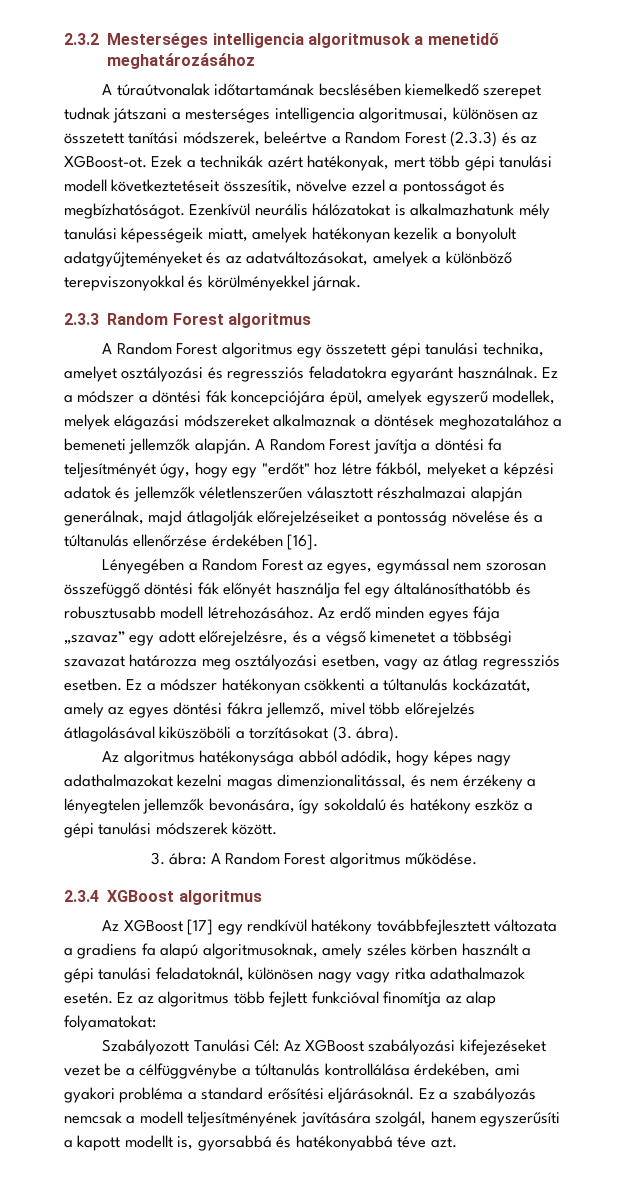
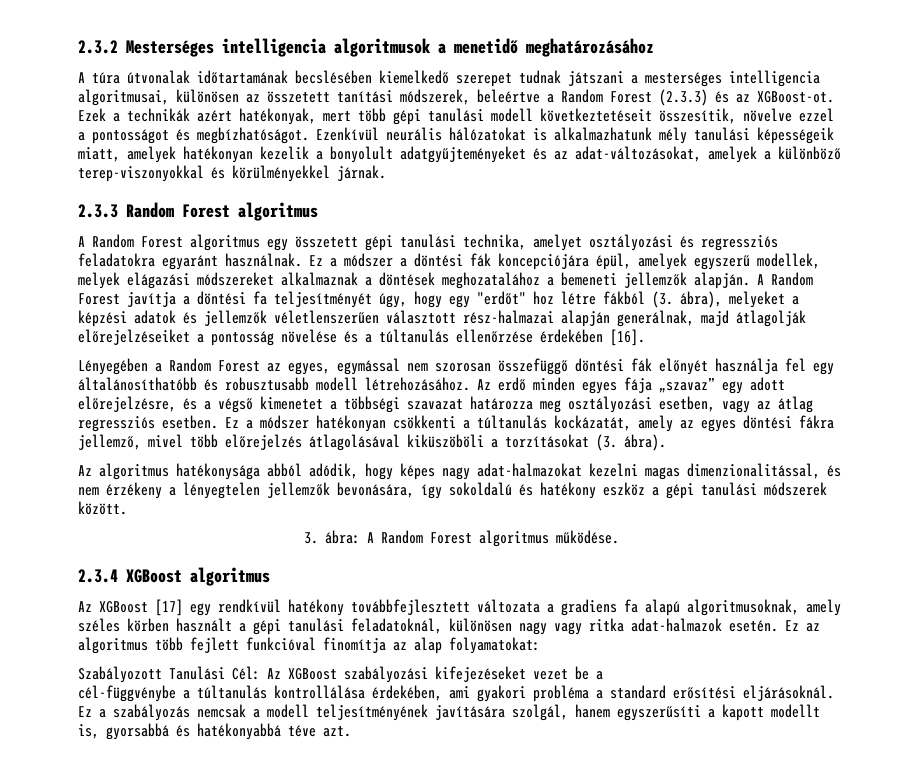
[116,83,210,96] túraútvonalak -> [92,70,190,84] túra útvonalak
[246,251,369,266] adatváltozásokat, -> [575,146,701,162] adat-változásokat,
[64,275,184,291] terepviszonyokkal -> [78,165,204,182] terep-viszonyokkal
[376,462,423,477] fákból, -> [603,291,722,308] fákból (3. ábra),
[377,486,467,499] részhalmazai -> [463,310,554,324] rész-halmazai
[64,774,173,787] adathalmazokat -> [477,463,582,477] adat-halmazokat
[430,967,526,980] adathalmazok -> [631,618,722,632] adat-halmazok
[139,1063,238,1079] célfüggvénybe -> [78,685,176,702] // cél-függvénybe

